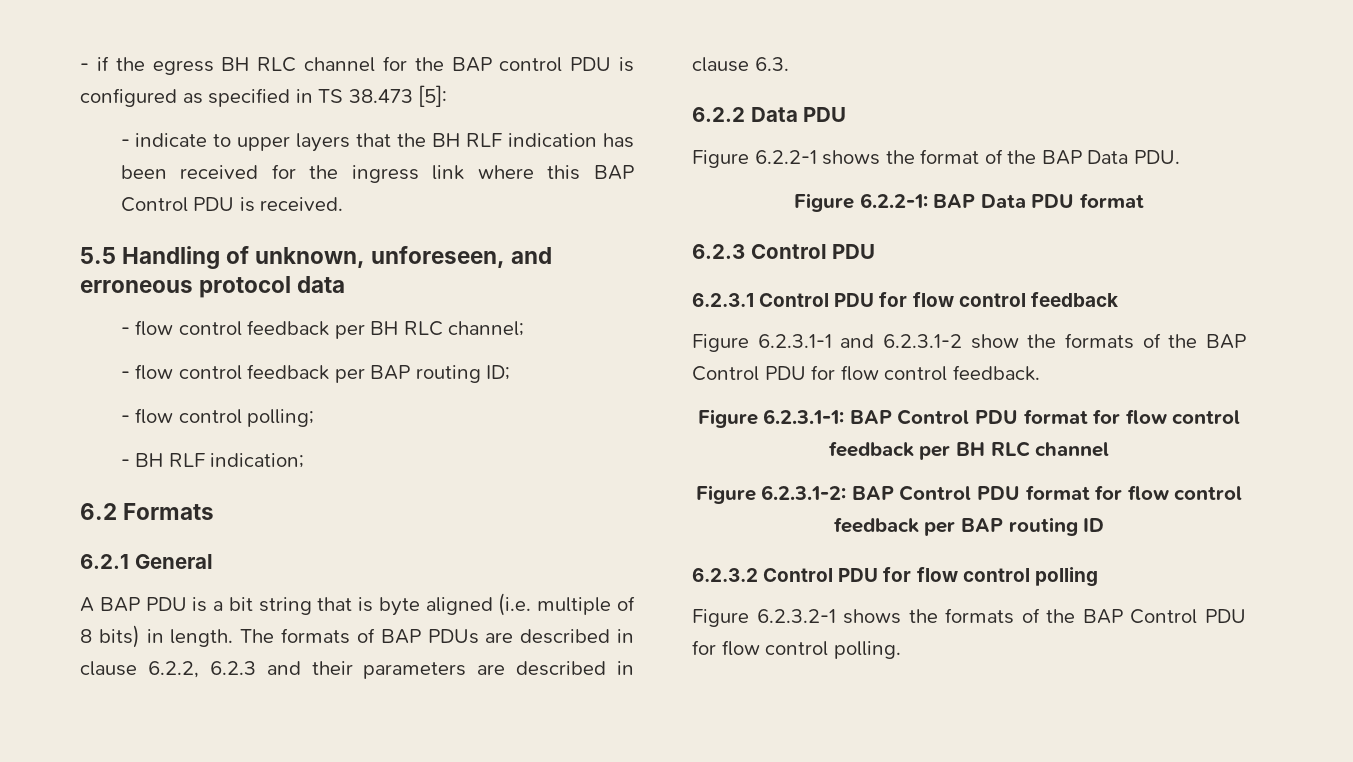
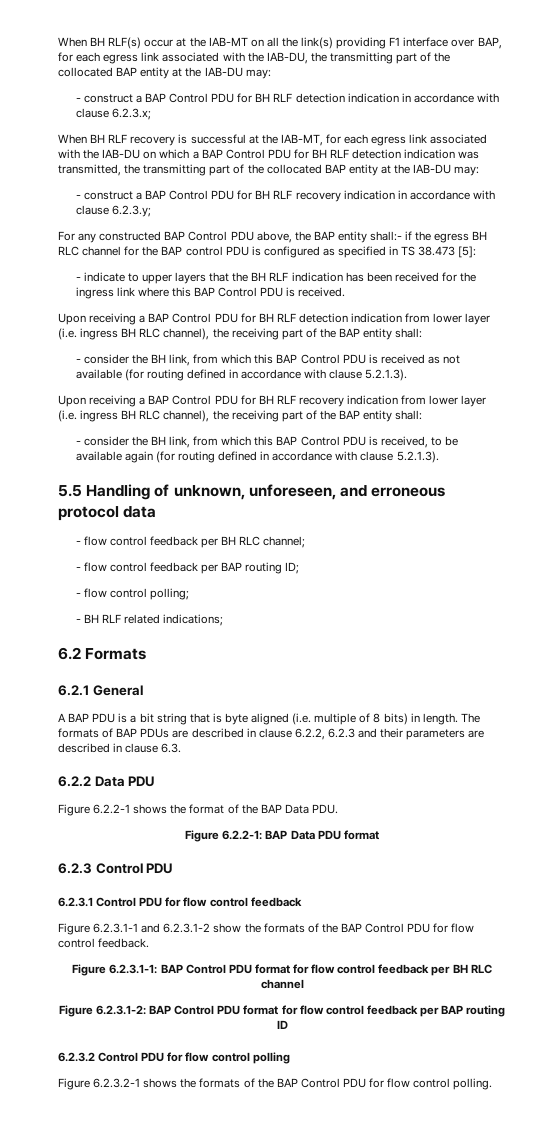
[80,63,89,71] - -> [58,37,502,49] [58,52,451,64] [58,67,271,79] [75,93,499,103] [75,108,151,120] [58,134,488,146] [58,149,480,159] [58,164,480,176] [75,190,495,202] [75,205,151,217] [58,231,403,243] When BH RLF(s) occur at the IAB-MT on all the link(s) providing F1 interface over BAP, for each egress link associated with the IAB-DU, the transmitting part of the collocated BAP entity at the IAB-DU may: // - construct a BAP Control PDU for BH RLF detection indication in accordance with clause 6.2.3.x; // When BH RLF recovery is successful at the IAB-MT, for each egress link associated with the IAB-DU on which a BAP Control PDU for BH RLF detection indication was transmitted, the transmitting part of the collocated BAP entity at the IAB-DU may: // - construct a BAP Control PDU for BH RLF recovery indication in accordance with clause 6.2.3.y; // For any constructed BAP Control PDU above, the BAP entity shall:-
(344, 204) none -> [58,313,491,325] [58,328,423,340] [75,354,461,366] [75,369,408,381] [58,395,487,407] [58,410,423,422] [75,436,459,448] [75,451,439,463] // Upon receiving a BAP Control PDU for BH RLF detection indication from lower layer (i.e. ingress BH RLC channel), the receiving part of the BAP entity shall: // - consider the BH link, from which this BAP Control PDU is received as not available (for routing defined in accordance with clause 5.2.1.3). // Upon receiving a BAP Control PDU for BH RLF recovery indication from lower layer (i.e. ingress BH RLC channel), the receiving part of the BAP entity shall: // - consider the BH link, from which this BAP Control PDU is received, to be available again (for routing defined in accordance with clause 5.2.1.3).
[210,453,305,468] indication; -> [123,614,224,626] related indications;

